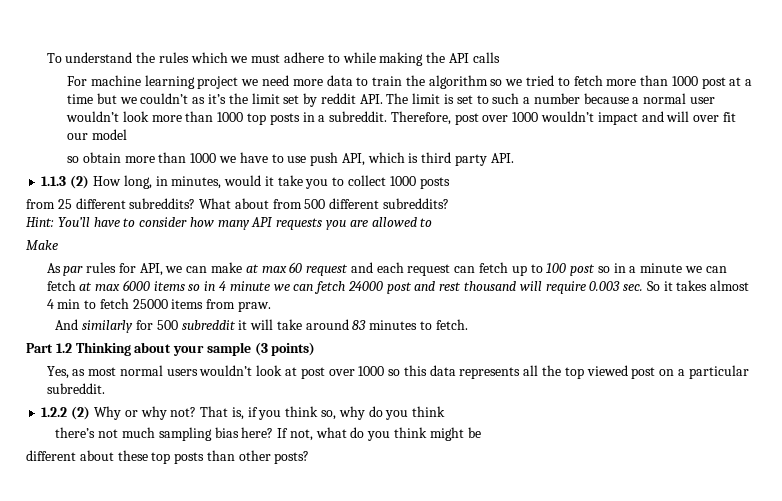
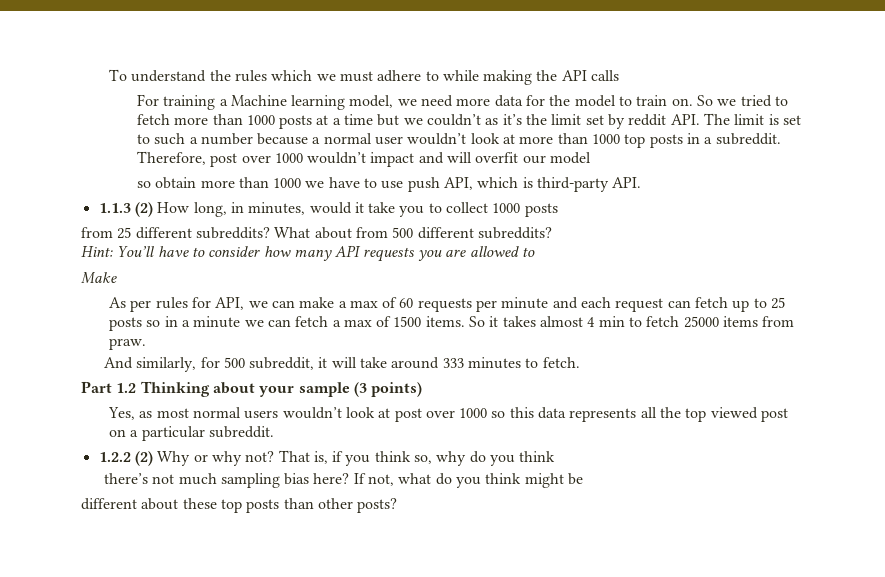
[90,75,503,89] machine learning project we need more data to train the algorithm so -> [163,95,713,110] training a Machine learning model, we need more data for the model to train on. So
[701,77,726,89] post -> [279,115,313,129] posts
(149, 116) none -> [503,134,516,144] at
[693,112,736,122] over fit -> [475,152,519,163] overfit
[421,152,488,166] third party -> [537,177,610,192] third-party
[63,266,84,276] par -> [130,300,152,312] per
[245,262,349,276] at max 60 request -> [338,297,549,312] a max of 60 requests per minute
[546,263,596,276] 100 post -> [770,297,785,309] [108,317,142,331] 25 posts
[79,280,644,294] at max 6000 items so in 4 minute we can fetch 24000 post and rest thousand will require 0.003 sec. -> [332,316,465,327] a max of 1500 items.
[82,320,134,333] similarly -> [136,357,197,372] similarly,
[181,320,236,330] subreddit -> [249,357,315,370] subreddit,
[352,320,367,330] 83 -> [442,358,464,368] 333

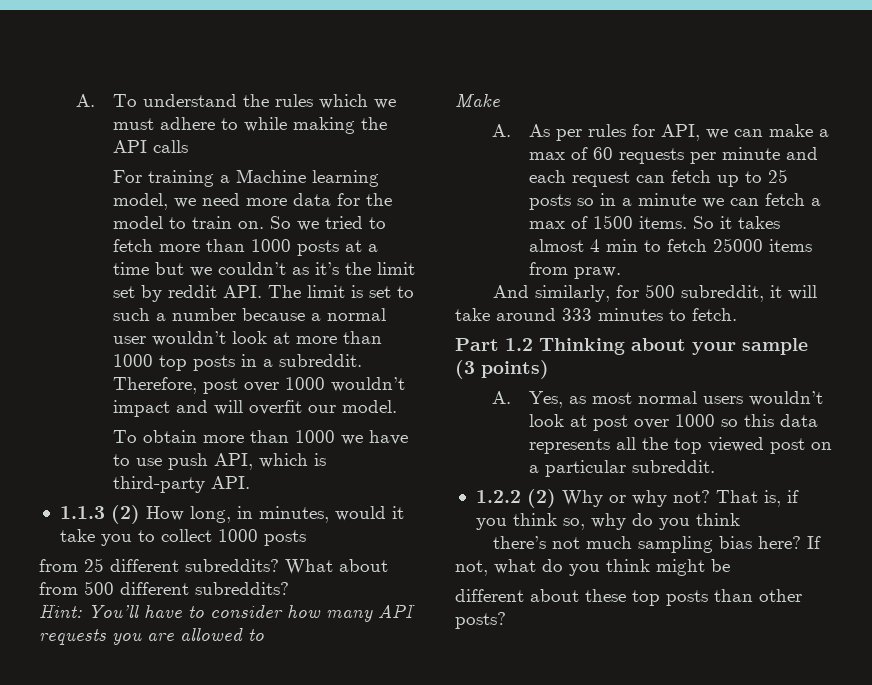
(108, 75) none -> [75,94,95,107] A.
[550,152,592,164] [136,181,151,188] model // so -> [341,400,397,413] [112,430,137,443] model. // To
(117, 278) none -> [491,124,511,137] A.
(423, 389) none -> [491,391,511,404] A.

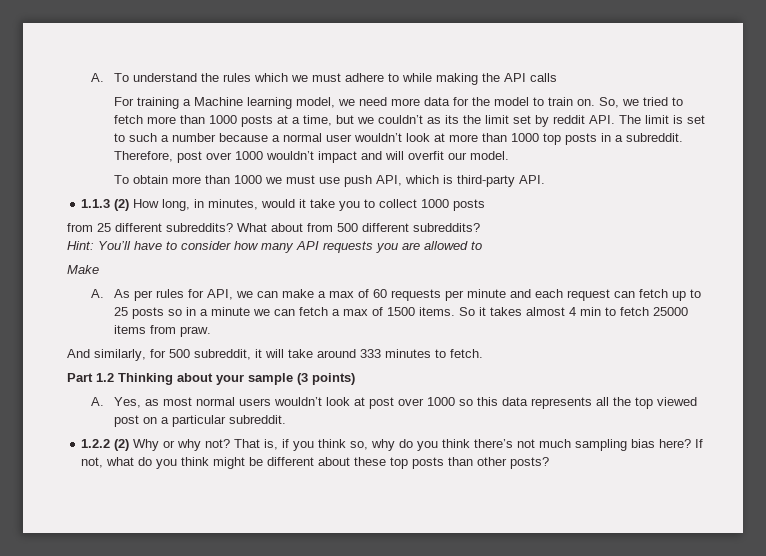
[269,216,291,229] So -> [599,97,620,108] So,
[112,262,149,275] time -> [303,115,333,126] time,
[314,262,339,275] it’s -> [445,115,460,124] its
[368,430,408,445] [112,454,130,466] have to -> [286,175,316,184] must
(740, 519) // -> (471, 443) none
(730, 565) // -> (264, 461) none

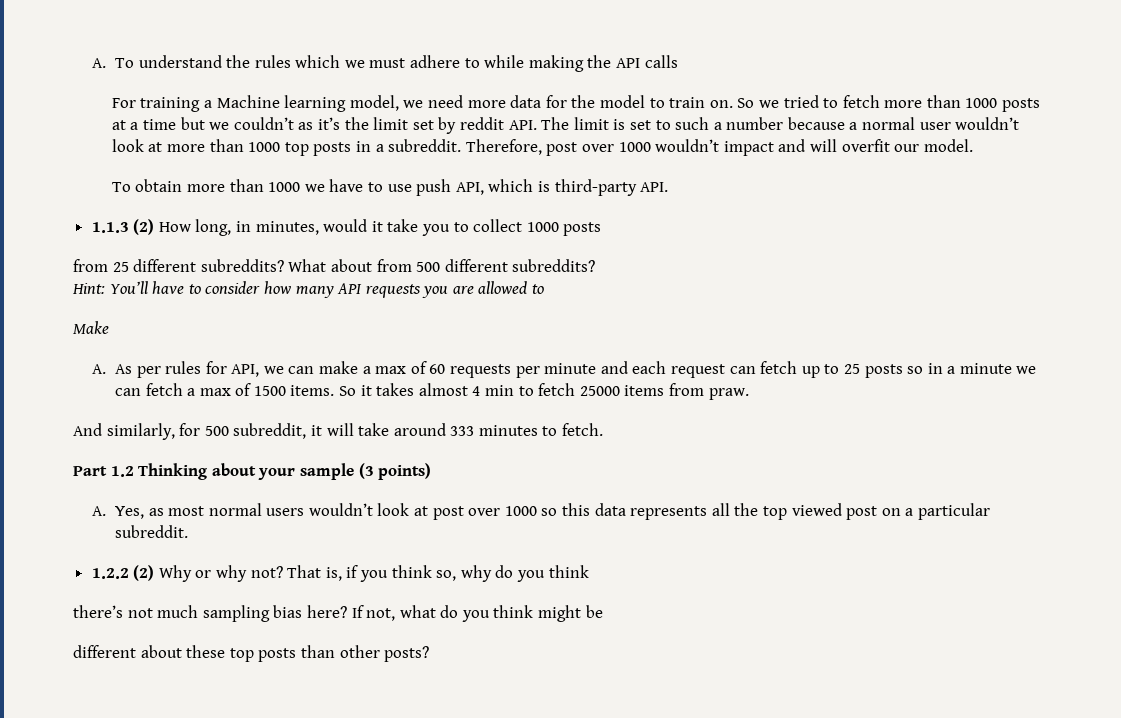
[599,97,620,108] So, -> [737,98,755,108] So
[303,115,333,126] time, -> [143,119,177,130] time
[445,115,460,124] its -> [318,117,341,130] it’s
[286,175,316,184] must -> [329,179,384,192] have to
(471, 443) none -> (589, 571) //
(264, 461) none -> (603, 611) //

